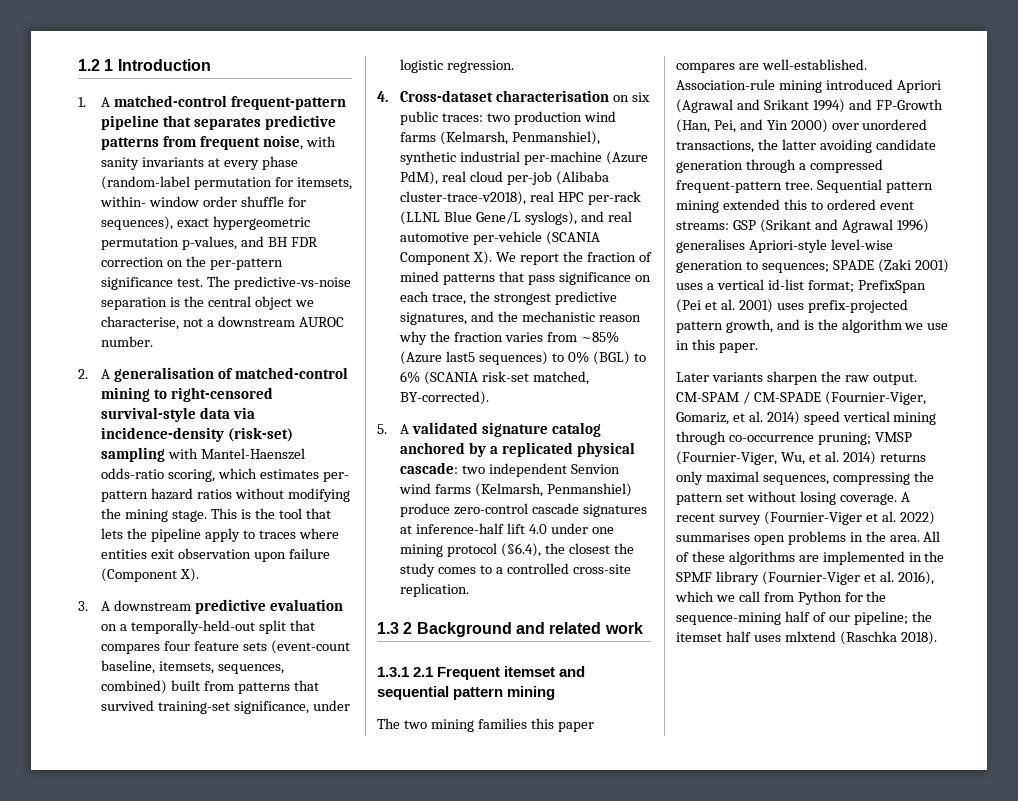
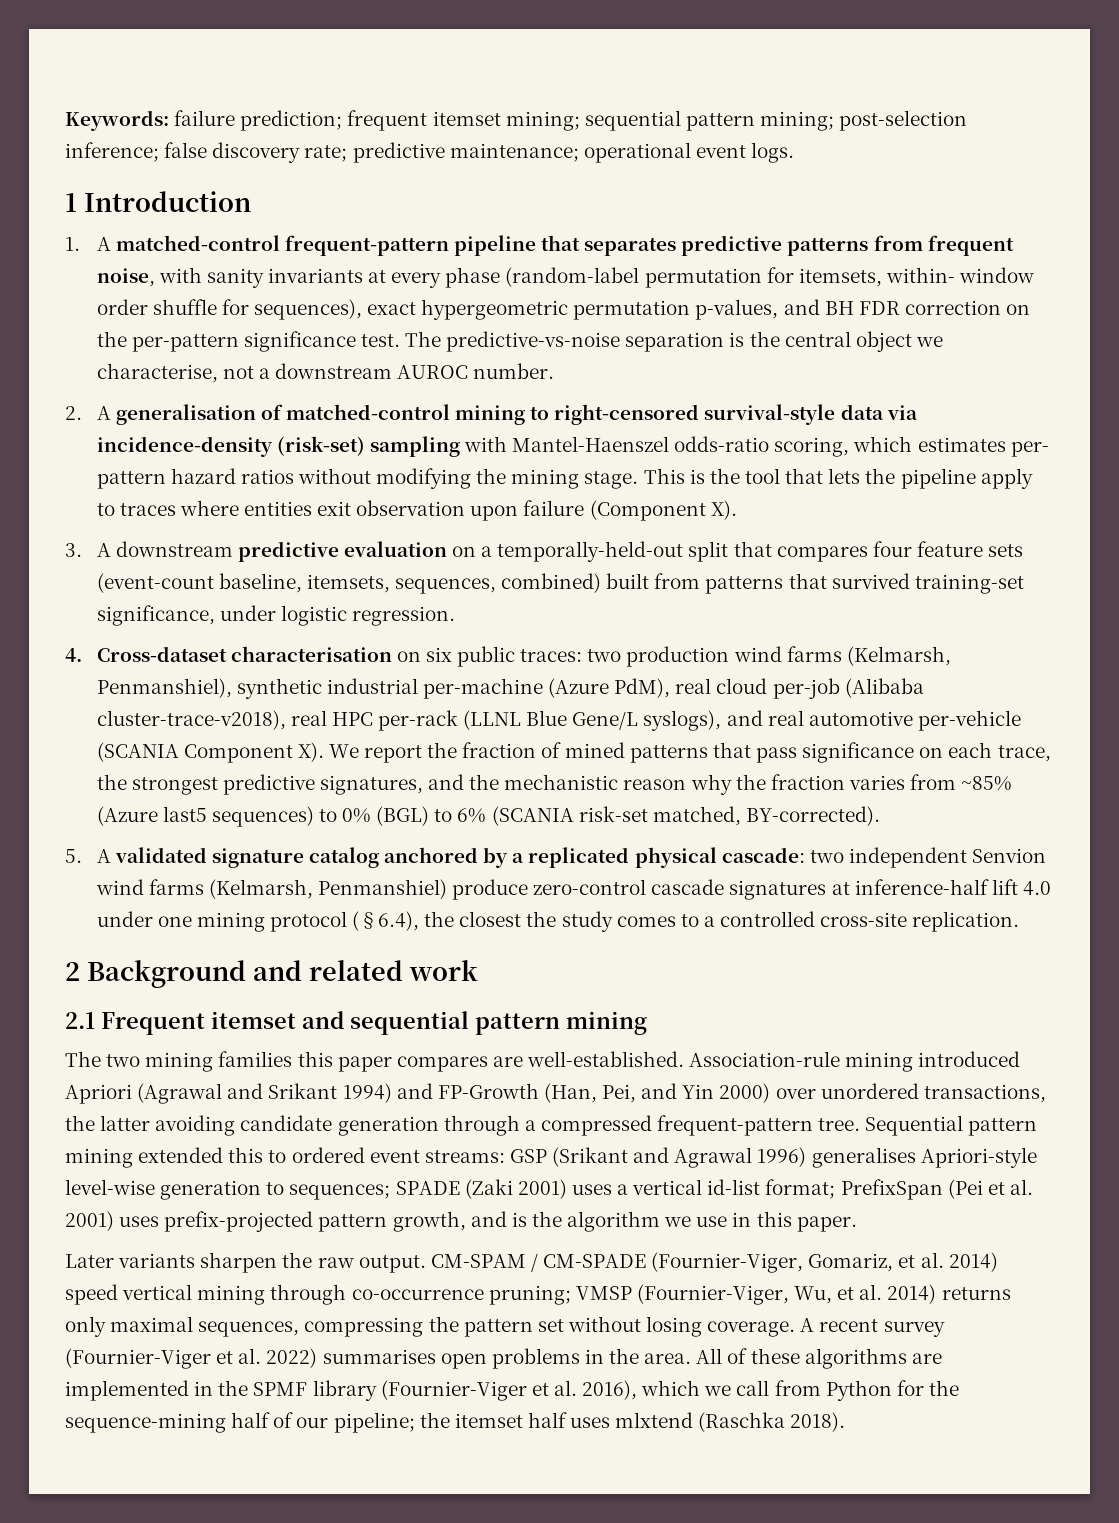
[78,59,100,71] 1.2 -> [65,110,968,131] [65,142,795,163] Keywords: failure prediction; frequent itemset mining; sequential pattern mining; post-selection inference; false discovery rate; predictive maintenance; operational event logs. //
[377,622,399,634] 1.3 -> (1020, 921) none
[377,667,409,677] 1.3.1 -> (478, 970) none

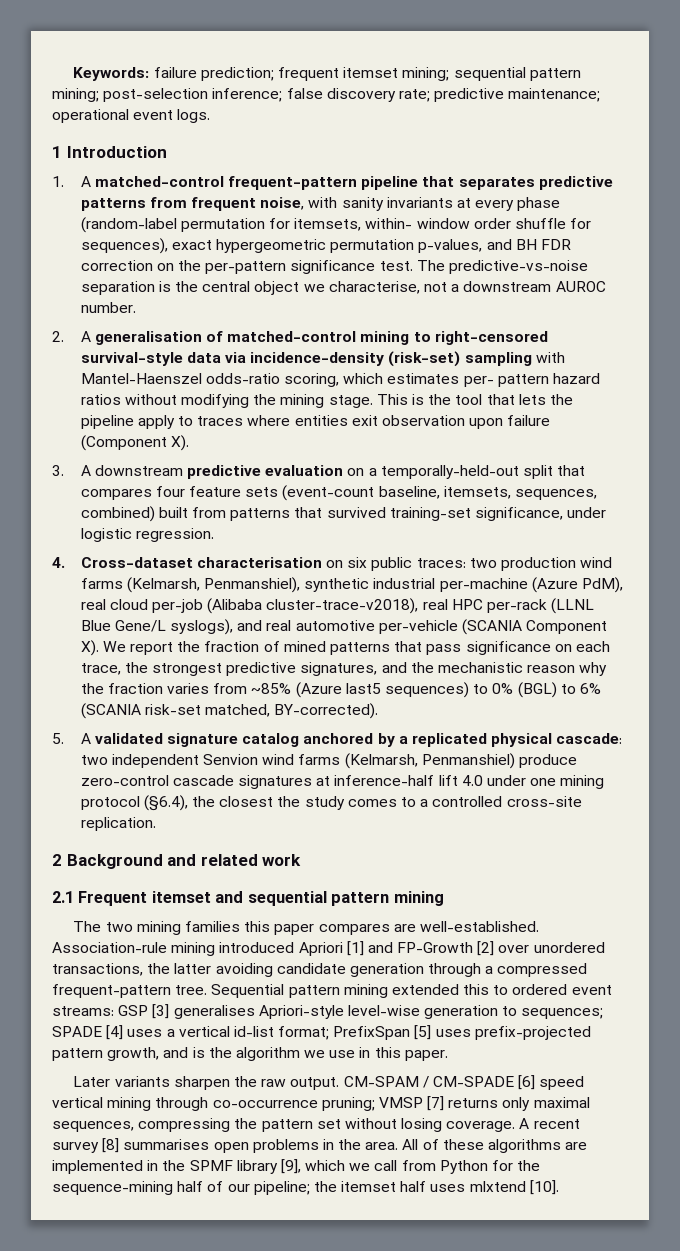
[137,1083,771,1104] (Agrawal and Srikant 1994) and FP-Growth (Han, Pei, and Yin 2000) -> [346,941,495,956] [1] and FP-Growth [2]
[552,1147,807,1168] (Srikant and Agrawal 1996) -> [152,1004,170,1019] [3]
[464,1179,567,1199] (Zaki 2001) -> [106,1025,124,1040] [4]
[947,1179,1033,1199] [65,1211,114,1231] (Pei et al. 2001) -> [414,1025,432,1040] [5]
[651,1252,998,1273] (Fournier-Viger, Gomariz, et al. 2014) -> [518,1075,536,1090] [6]
[636,1284,937,1305] (Fournier-Viger, Wu, et al. 2014) -> [427,1096,445,1111] [7]
[65,1348,318,1369] (Fournier-Viger et al. 2022) -> [102,1138,120,1153] [8]
[380,1380,638,1401] (Fournier-Viger et al. 2016), -> [280,1159,301,1174] [9],
[698,1412,846,1432] (Raschka 2018). -> [529,1180,559,1195] [10].

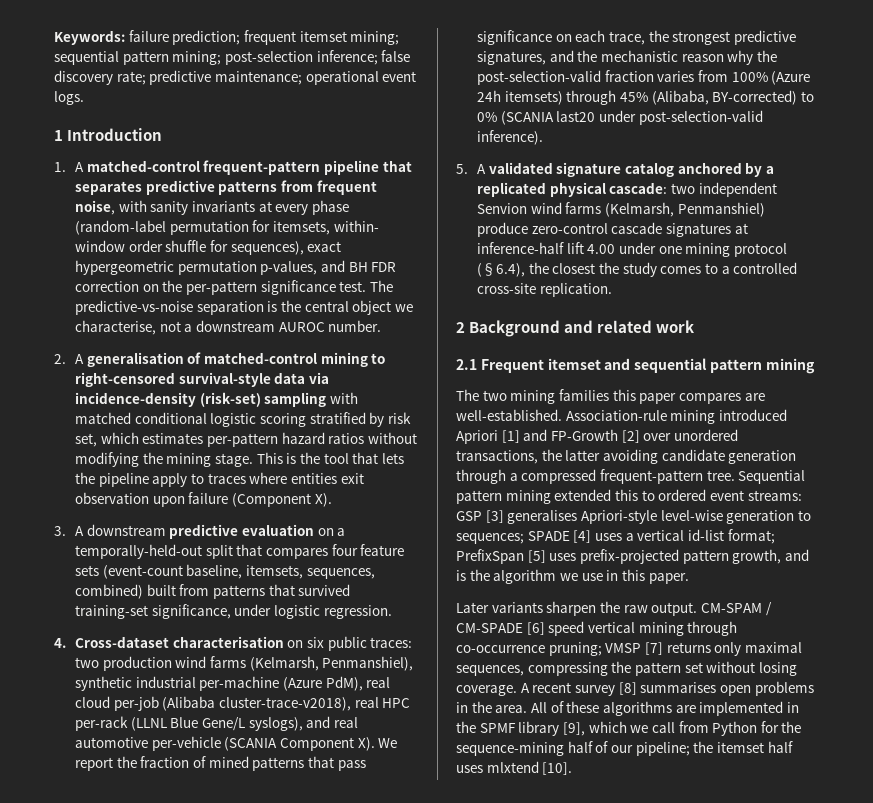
[80,373,549,387] Mantel-Haenszel odds-ratio scoring, which estimates per- pattern -> [74,412,411,427] [74,432,278,447] matched conditional logistic scoring stratified by risk set, which estimates per-pattern
(104, 688) none -> [476,70,601,85] post-selection-valid
[251,682,601,698] [80,703,379,719] ~85% (Azure last5 sequences) to 0% (BGL) to 6% (SCANIA risk-set matched, BY-corrected). -> [731,71,811,85] [476,90,814,105] [476,110,763,125] [476,130,543,145] 100% (Azure 24h itemsets) through 45% (Alibaba, BY-corrected) to 0% (SCANIA last20 under post-selection-valid inference).
[461,775,483,786] 4.0 -> [587,244,616,254] 4.00

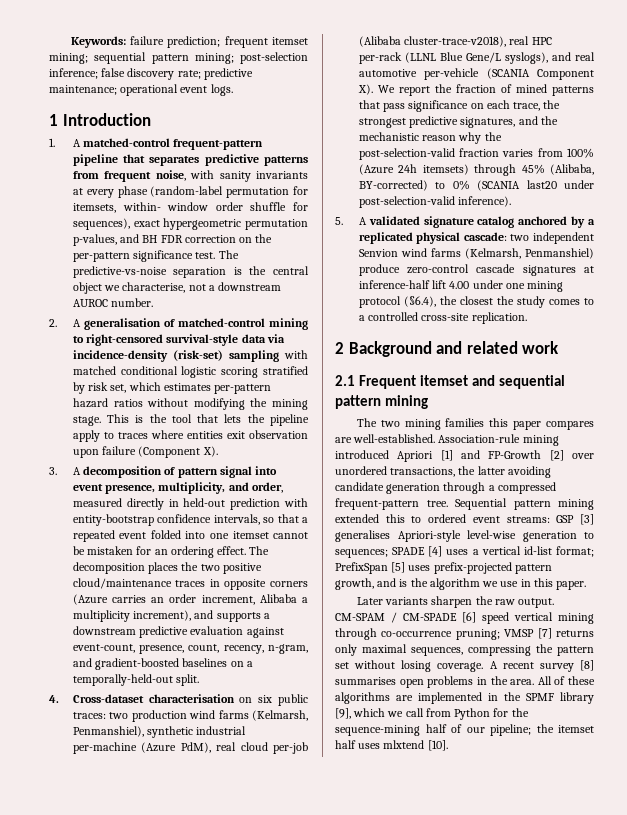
[86,524,346,539] [74,544,405,559] [74,564,375,579] [74,584,351,599] [74,604,392,619] downstream predictive evaluation on a temporally-held-out split that compares four feature sets (event-count baseline, itemsets, sequences, combined) built from patterns that survived training-set significance, under logistic regression. -> [83,466,278,478] [72,482,283,494] [72,498,308,510] [72,514,308,526] [72,530,308,542] [72,546,270,558] [72,562,262,574] [72,578,308,590] [72,594,308,605] [72,610,270,622] [72,626,284,638] [72,644,308,654] [72,658,253,670] [72,674,200,686] decomposition of pattern signal into event presence, multiplicity, and order, measured directly in held-out prediction with entity-bootstrap confidence intervals, so that a repeated event folded into one itemset cannot be mistaken for an ordering effect. The decomposition places the two positive cloud/maintenance traces in opposite corners (Azure carries an order increment, Alibaba a multiplicity increment), and supports a downstream predictive evaluation against event-count, presence, count, recency, n-gram, and gradient-boosted baselines on a temporally-held-out split.

